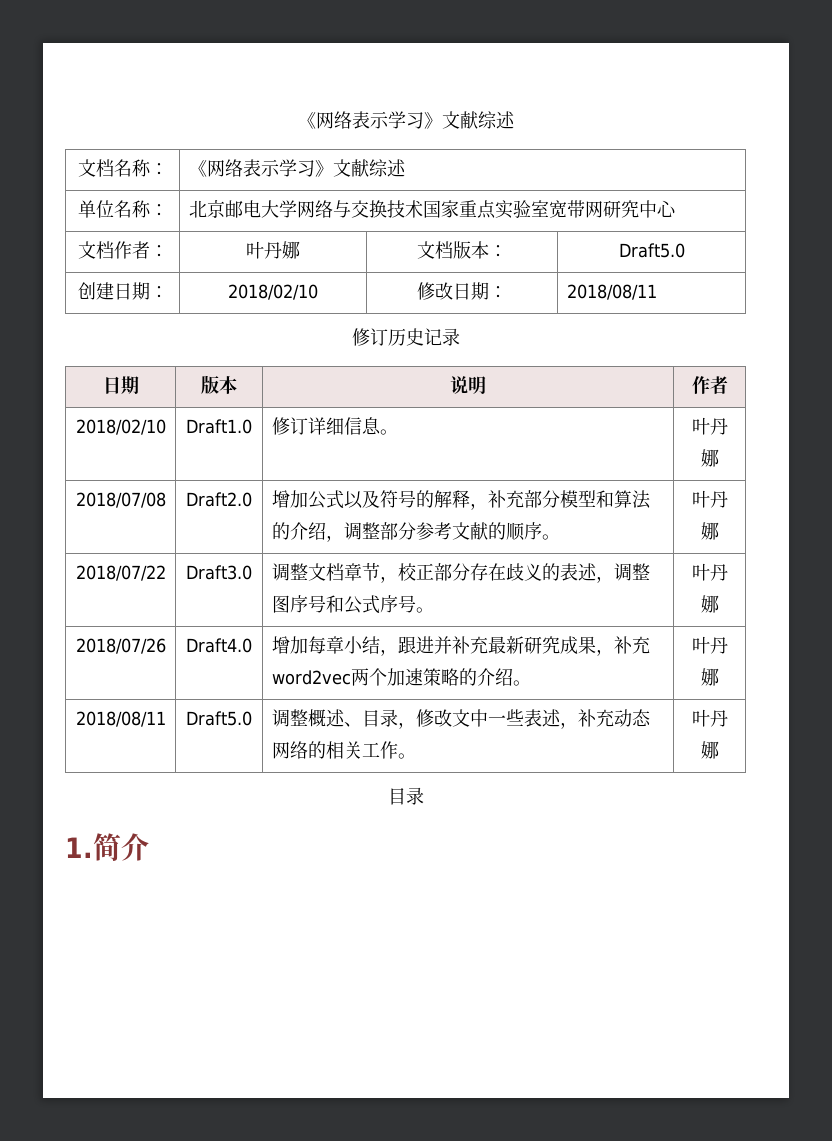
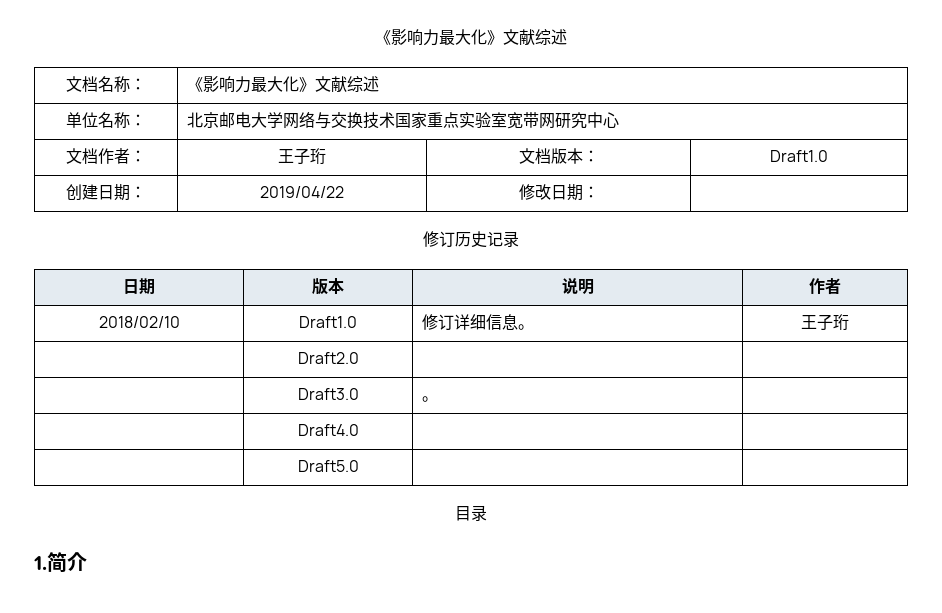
[297,111,424,129] 《网络表示学习 -> [375,29,487,46] 《影响力最大化
[206,159,315,177] 网络表示学习 -> [203,76,300,93] 影响力最大化
[246,241,300,259] 叶丹娜 -> [278,148,326,165] 王子珩
[618,243,685,258] Draft5.0 -> [770,150,828,162] Draft1.0
[228,284,318,300] 2018/02/10 -> [260,186,344,198] 2019/04/22
[566,284,657,300] 2018/08/11 -> (599, 192) none
[691,417,728,435] [700,449,719,467] [75,492,166,508] 叶丹娜 // 2018/07/08 -> [801,314,849,331] 王子珩 //
[271,490,651,510] [271,522,560,542] [691,490,728,508] [700,522,719,540] [75,565,166,581] [186,565,252,580] [271,563,650,583] [271,595,434,614] [691,563,728,581] [700,595,719,613] [75,638,166,654] [186,638,252,653] [271,636,650,656] [271,668,531,686] [691,636,728,654] [700,668,719,686] [75,711,166,727] [186,711,252,726] [271,709,651,729] [271,741,416,759] [691,709,728,727] [700,741,719,759] 增加公式以及符号的解释，补充部分模型和算法的介绍，调整部分参考文献的顺序。 | 叶丹娜 // 2018/07/22 | Draft3.0 | 调整文档章节，校正部分存在歧义的表述，调整图序号和公式序号。 | 叶丹娜 // 2018/07/26 | Draft4.0 | 增加每章小结，跟进并补充最新研究成果，补充word2vec两个加速策略的介绍。 | 叶丹娜 // 2018/08/11 | Draft5.0 | 调整概述、目录，修改文中一些表述，补充动态网络的相关工作。 | 叶丹娜 -> [297,388,359,400] [422,396,439,402] [297,424,359,436] [297,460,359,472] | // | Draft3.0 | 。 | // | Draft4.0 | | // | Draft5.0 | |

